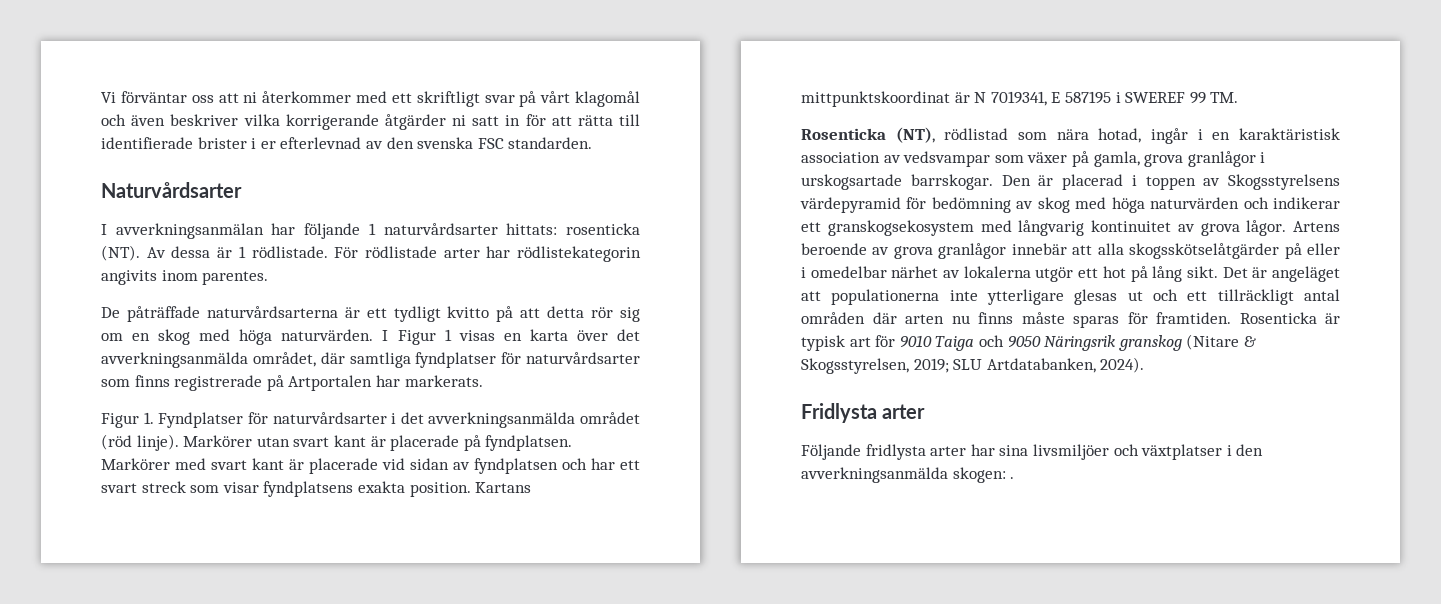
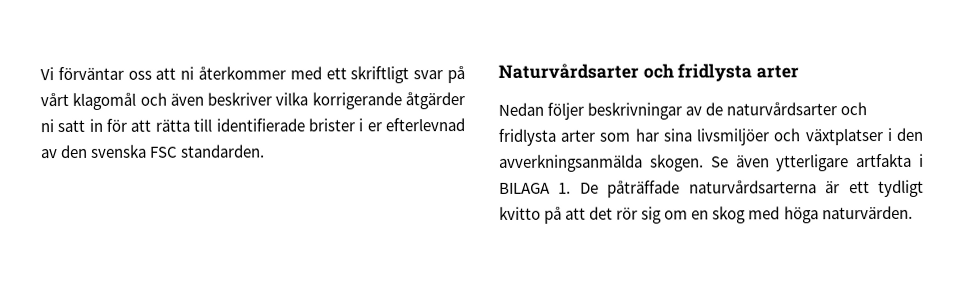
[101,223,640,239] [101,245,641,262] [101,270,269,285] // I avverkningsanmälan har följande 1 naturvårdsarter hittats: rosenticka (NT). Av dessa är 1 rödlistade. För rödlistade arter har rödlistekategorin angivits inom parentes. // -> [642,63,800,82] [498,102,868,120] [498,127,923,146] [499,153,924,172] [499,182,572,194] och fridlysta arter // Nedan följer beskrivningar av de naturvårdsarter och fridlysta arter som har sina livsmiljöer och växtplatser i den avverkningsanmälda skogen. Se även ytterligare artfakta i BILAGA 1.
[547,306,585,318] detta -> [589,206,614,220] det
[382,329,641,345] [101,352,640,368] [101,375,483,391] [101,412,640,428] [101,434,573,451] [101,458,640,474] [101,481,532,497] [801,91,1239,107] [801,127,1340,144] [801,151,1266,167] [801,174,1340,190] [800,197,1340,213] [801,220,1340,236] [801,243,1340,259] [801,266,1340,282] [801,289,1340,305] [801,312,1340,328] [801,334,1256,351] [801,357,1145,374] [801,403,926,423] [801,444,1264,460] [801,467,1015,483] I Figur 1 visas en karta över det avverkningsanmälda området, där samtliga fyndplatser för naturvårdsarter som finns registrerade på Artportalen har markerats. // Figur 1. Fyndplatser för naturvårdsarter i det avverkningsanmälda området (röd linje). Markörer utan svart kant är placerade på fyndplatsen. Markörer med svart kant är placerade vid sidan av fyndplatsen och har ett svart streck som visar fyndplatsens exakta position. Kartans mittpunktskoordinat är N 7019341, E 587195 i SWEREF 99 TM. // Rosenticka (NT), rödlistad som nära hotad, ingår i en karaktäristisk association av vedsvampar som växer på gamla, grova granlågor i urskogsartade barrskogar. Den är placerad i toppen av Skogsstyrelsens värdepyramid för bedömning av skog med höga naturvärden och indikerar ett granskogsekosystem med långvarig kontinuitet av grova lågor. Artens beroende av grova granlågor innebär att alla skogsskötselåtgärder på eller i omedelbar närhet av lokalerna utgör ett hot på lång sikt. Det är angeläget att populationerna inte ytterligare glesas ut och ett tillräckligt antal områden där arten nu finns måste sparas för framtiden. Rosenticka är typisk art för 9010 Taiga och 9050 Näringsrik granskog (Nitare & Skogsstyrelsen, 2019; SLU Artdatabanken, 2024). // Fridlysta arter // Följande fridlysta arter har sina livsmiljöer och växtplatser i den avverkningsanmälda skogen: . -> (913, 212) none

